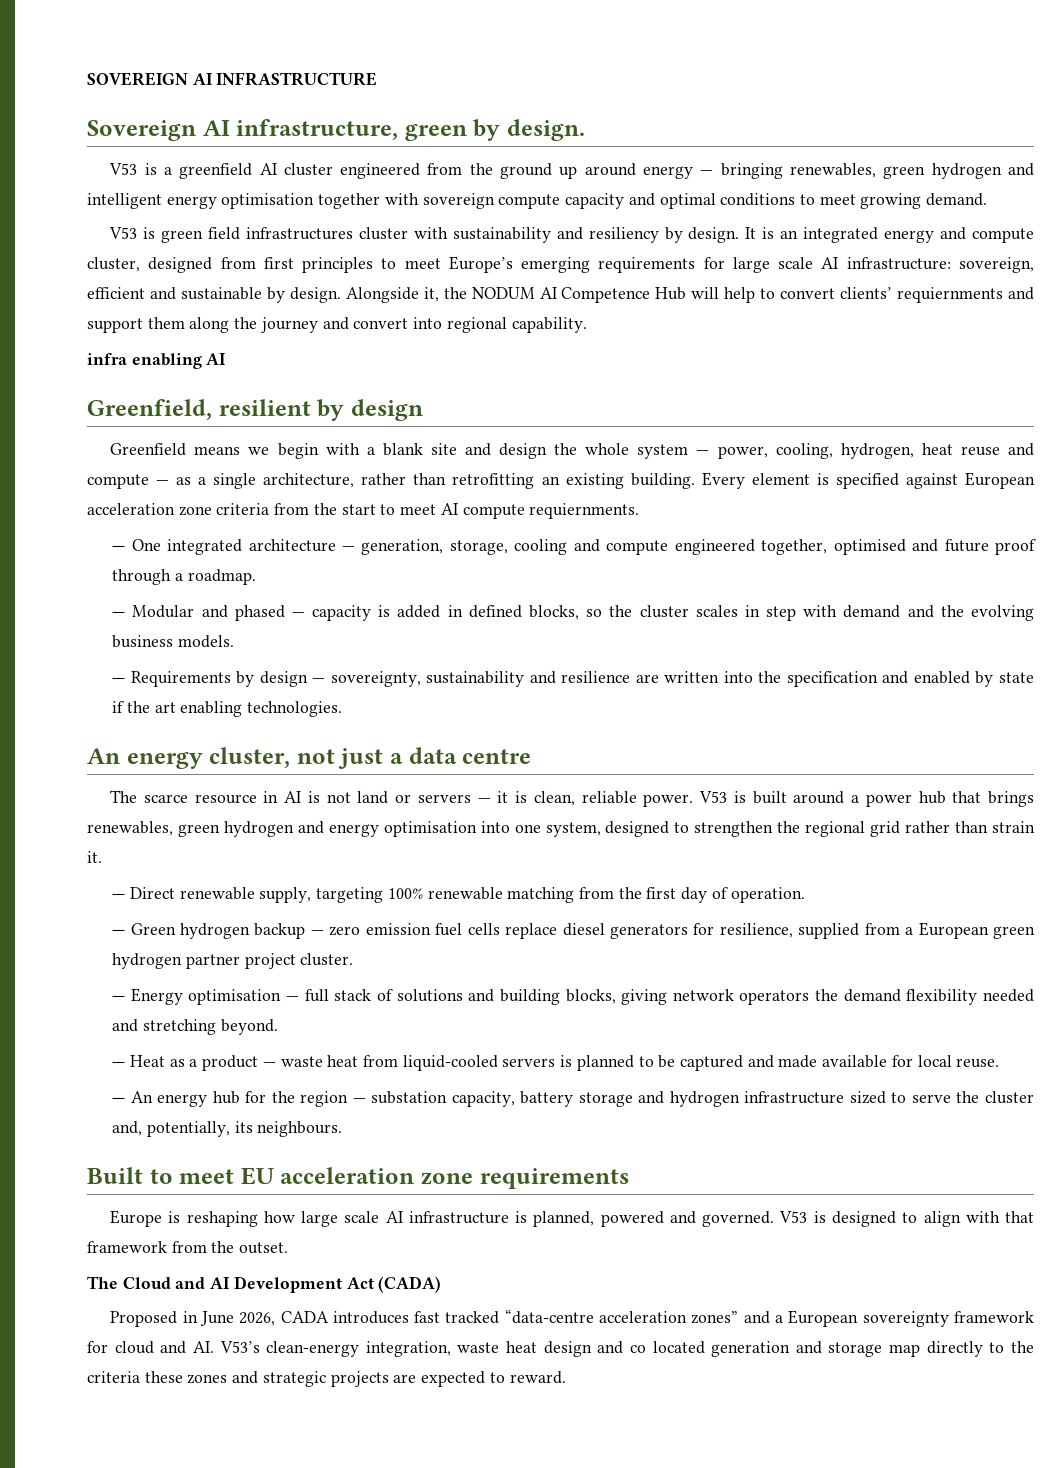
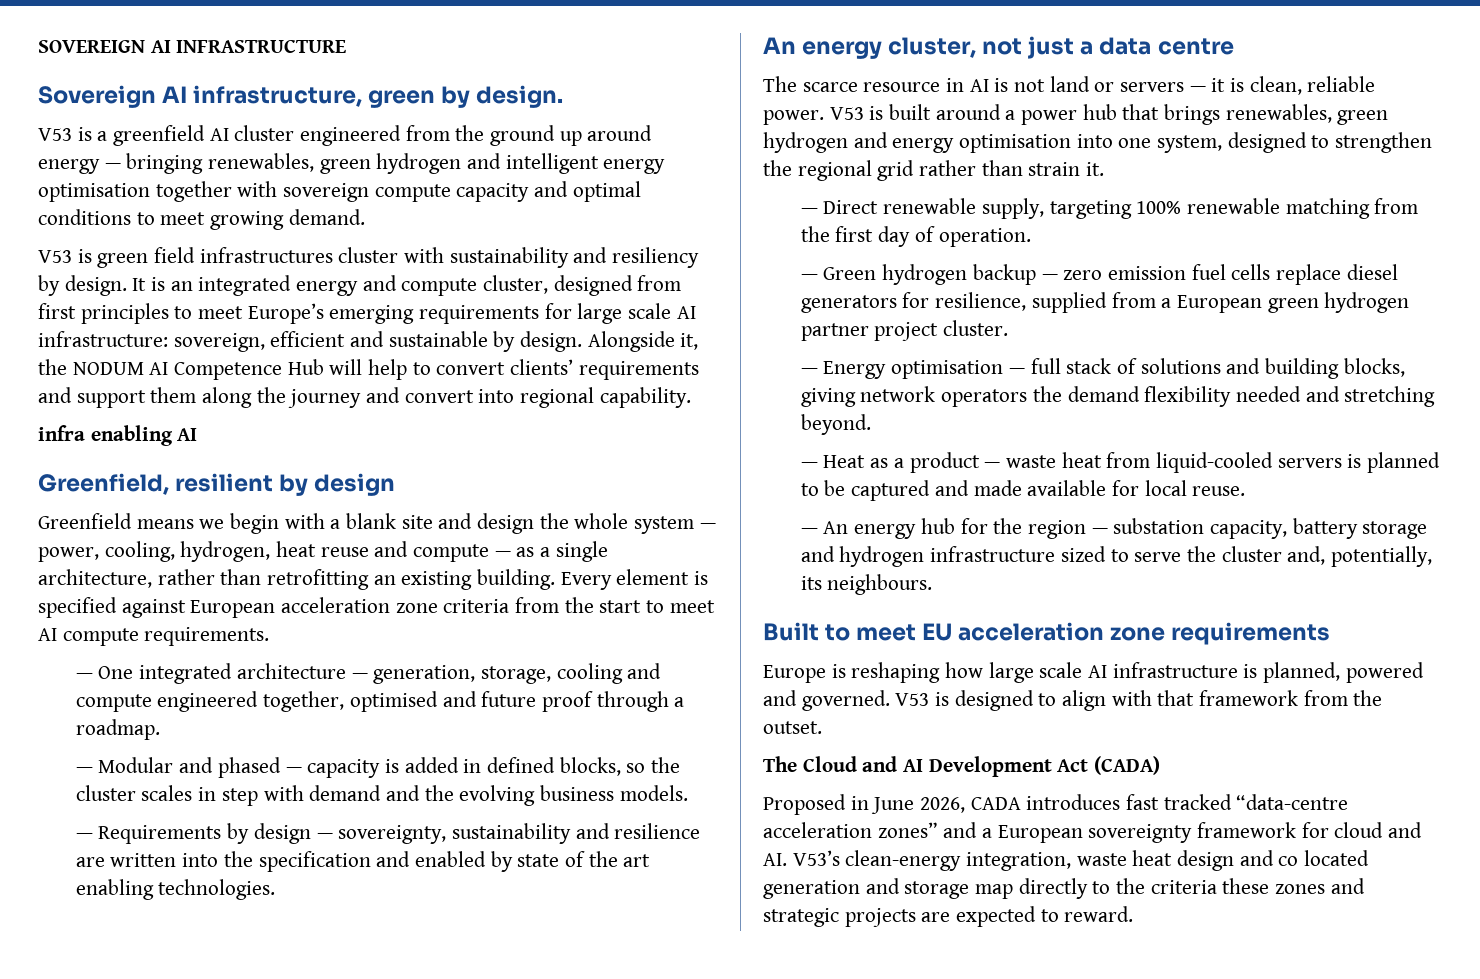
[897,287,1004,303] requiernments -> [578,361,699,380] requirements
[529,503,640,519] requiernments. -> [144,627,270,646] requirements.
[112,701,125,713] if -> [564,851,585,867] of

